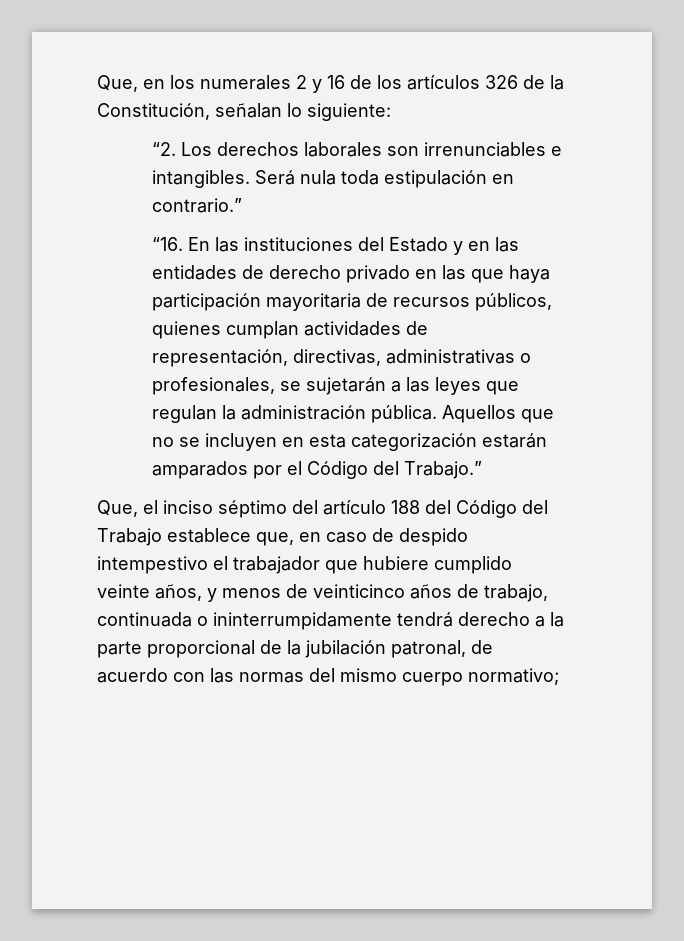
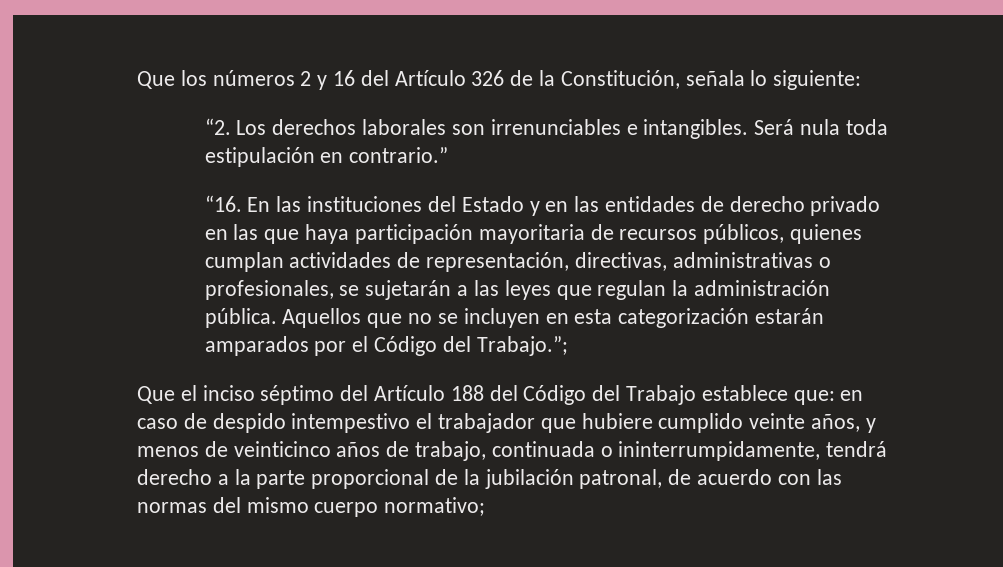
[96,75,480,93] Que, en los numerales 2 y 16 de los artículos -> [136,70,466,90] Que los números 2 y 16 del Artículo
[214,103,282,118] señalan -> [685,70,745,86] señala
[403,461,482,479] [96,500,138,517] Trabajo.” // Que, -> [476,336,568,356] [136,386,175,404] Trabajo.”; // Que
[322,500,386,515] artículo -> [373,385,445,401] Artículo
[255,532,294,546] que, -> [793,390,835,405] que:
[212,612,392,630] ininterrumpidamente -> [618,441,821,461] ininterrumpidamente,

